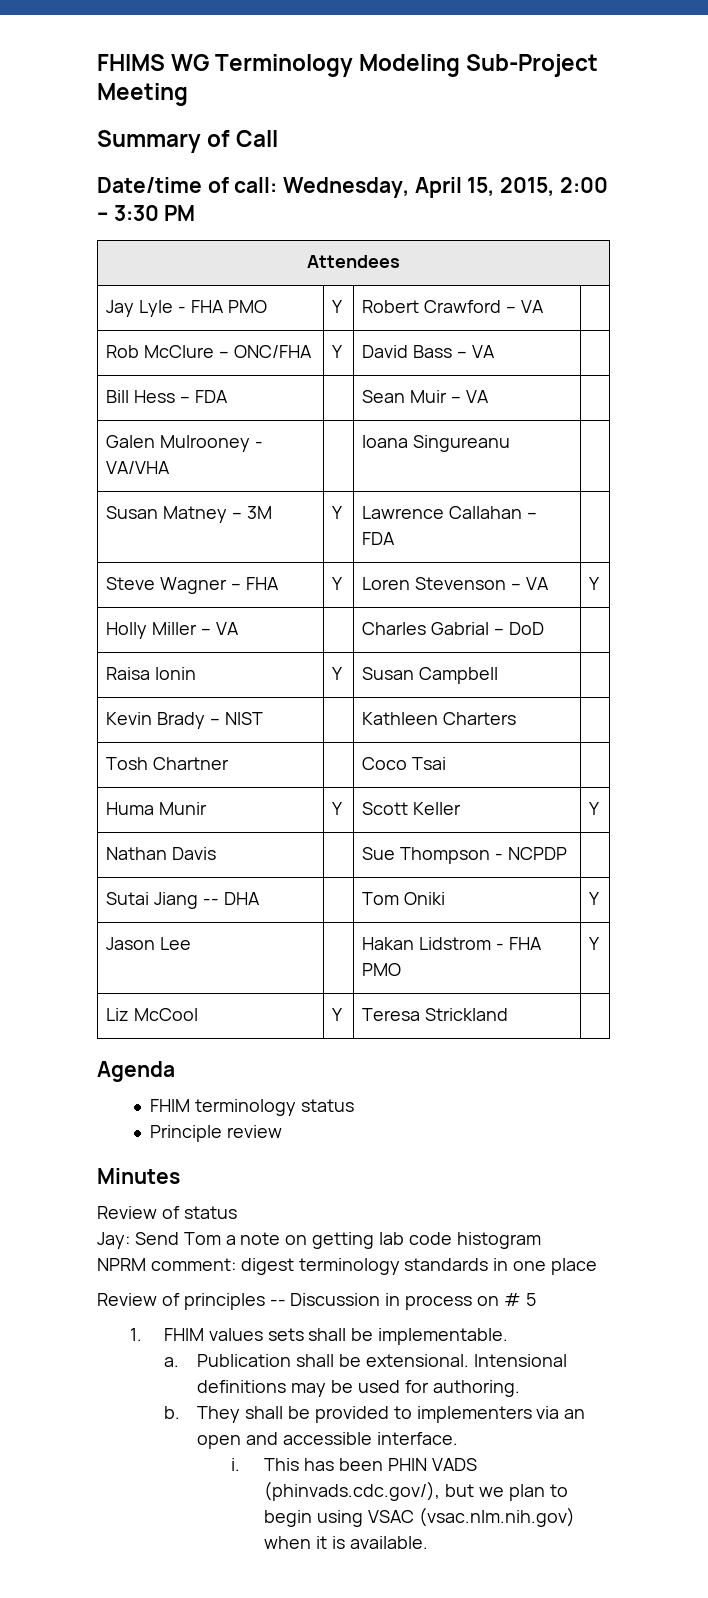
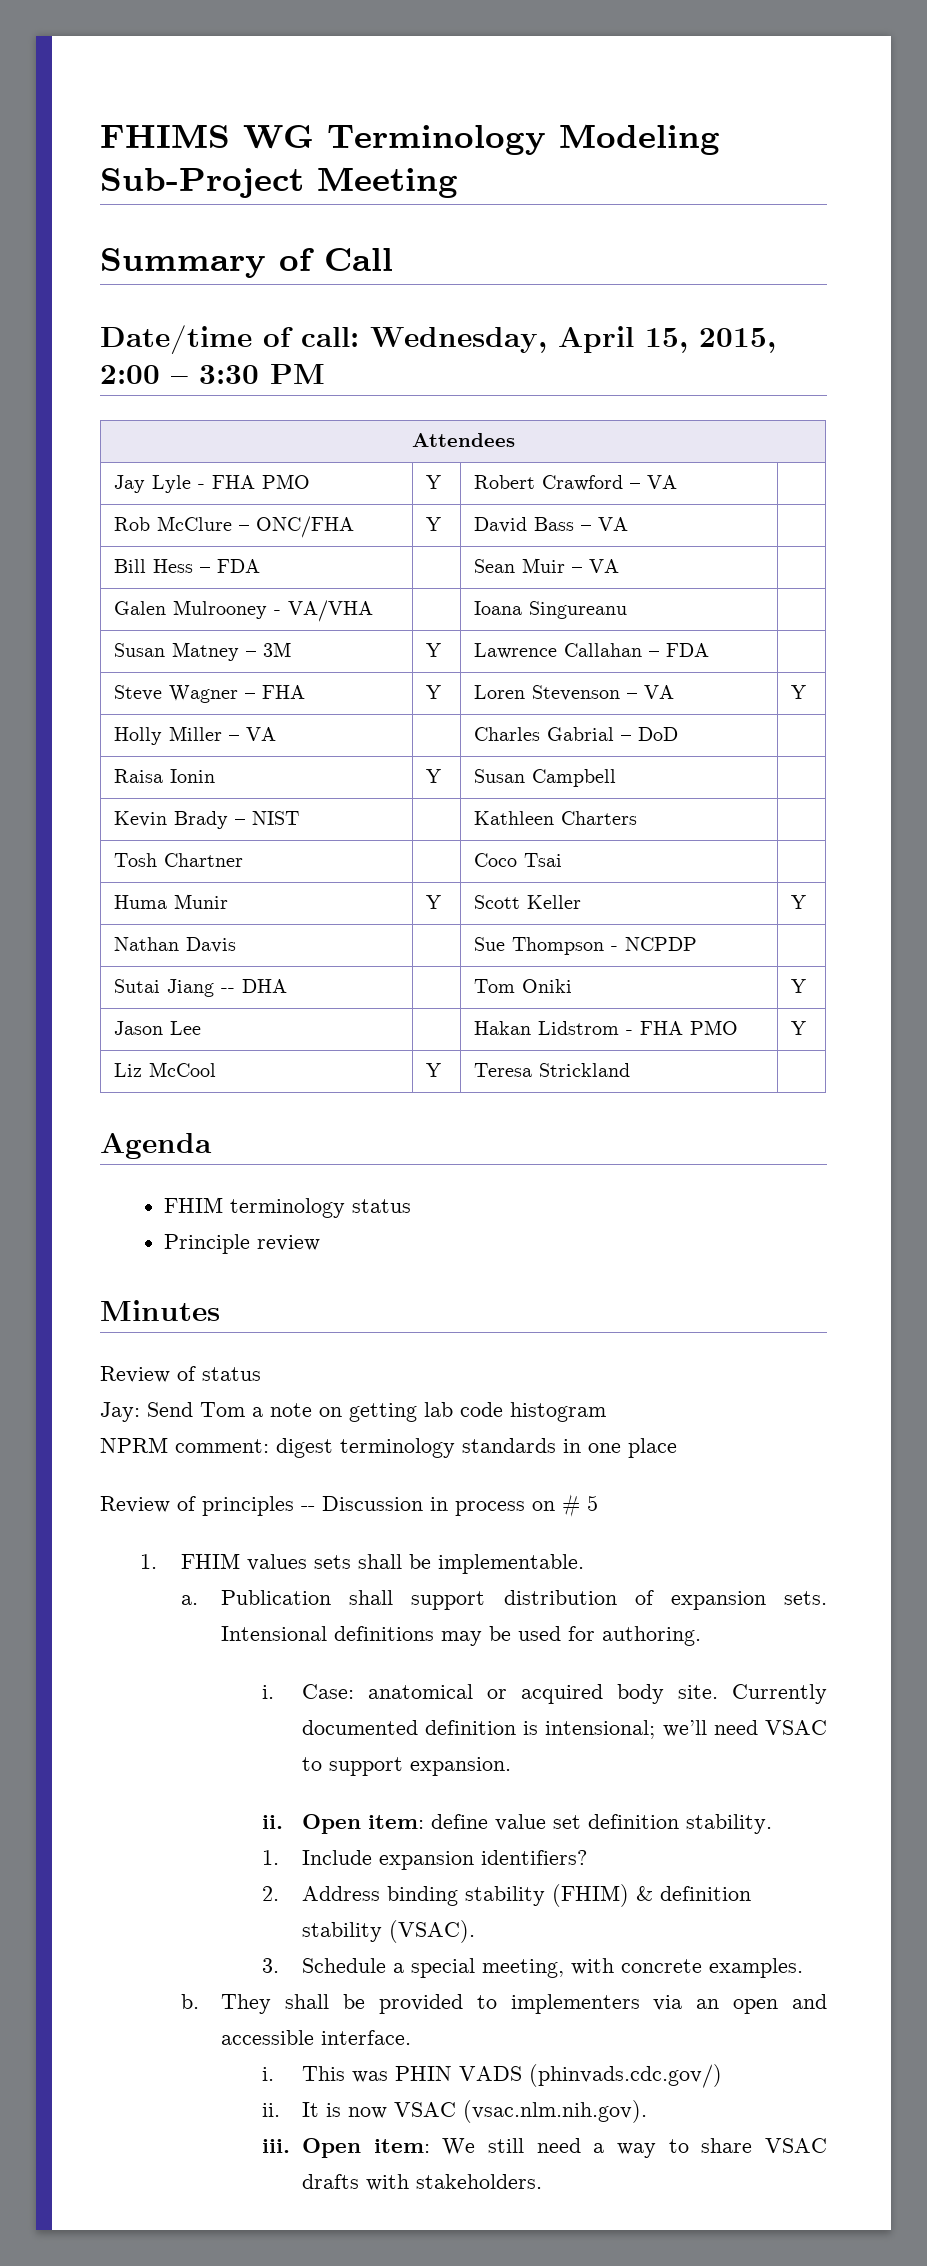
[338,1354,469,1367] be extensional. -> [411,1590,828,1610] support distribution of expansion sets.
(520, 1388) none -> [261,1684,827,1704] [301,1720,828,1739] [301,1757,511,1776] [261,1814,772,1834] [261,1850,587,1870] [261,1884,751,1907] [301,1920,475,1943] [261,1958,803,1978] // i. Case: anatomical or acquired body site. Currently documented definition is intensional; we’ll need VSAC to support expansion. // ii. Open item: define value set definition stability. // 1. Include expansion identifiers? // 2. Address binding stability (FHIM) & definition stability (VSAC). // 3. Schedule a special meeting, with concrete examples.
[303,1458,477,1471] [264,1481,568,1501] [264,1507,575,1527] [264,1536,428,1549] has been PHIN VADS (phinvads.cdc.gov/), but we plan to begin using VSAC (vsac.nlm.nih.gov) when it is available. -> [351,2064,722,2088] [261,2100,647,2123] [261,2138,828,2158] [301,2174,542,2191] was PHIN VADS (phinvads.cdc.gov/) // ii. It is now VSAC (vsac.nlm.nih.gov). // iii. Open item: We still need a way to share VSAC drafts with stakeholders.

